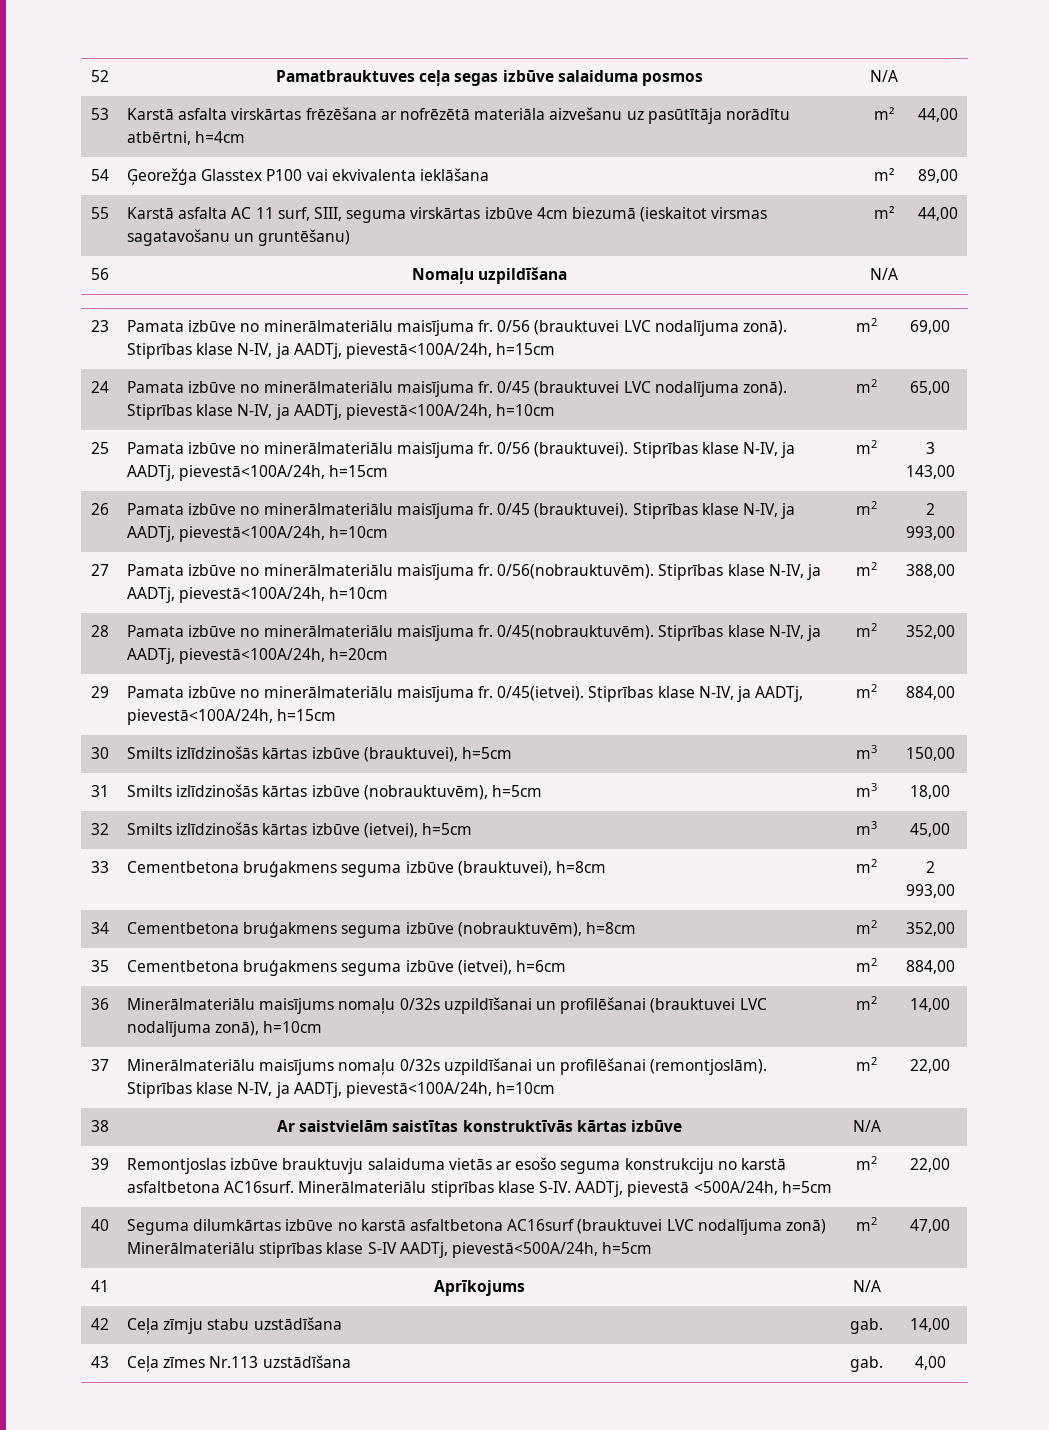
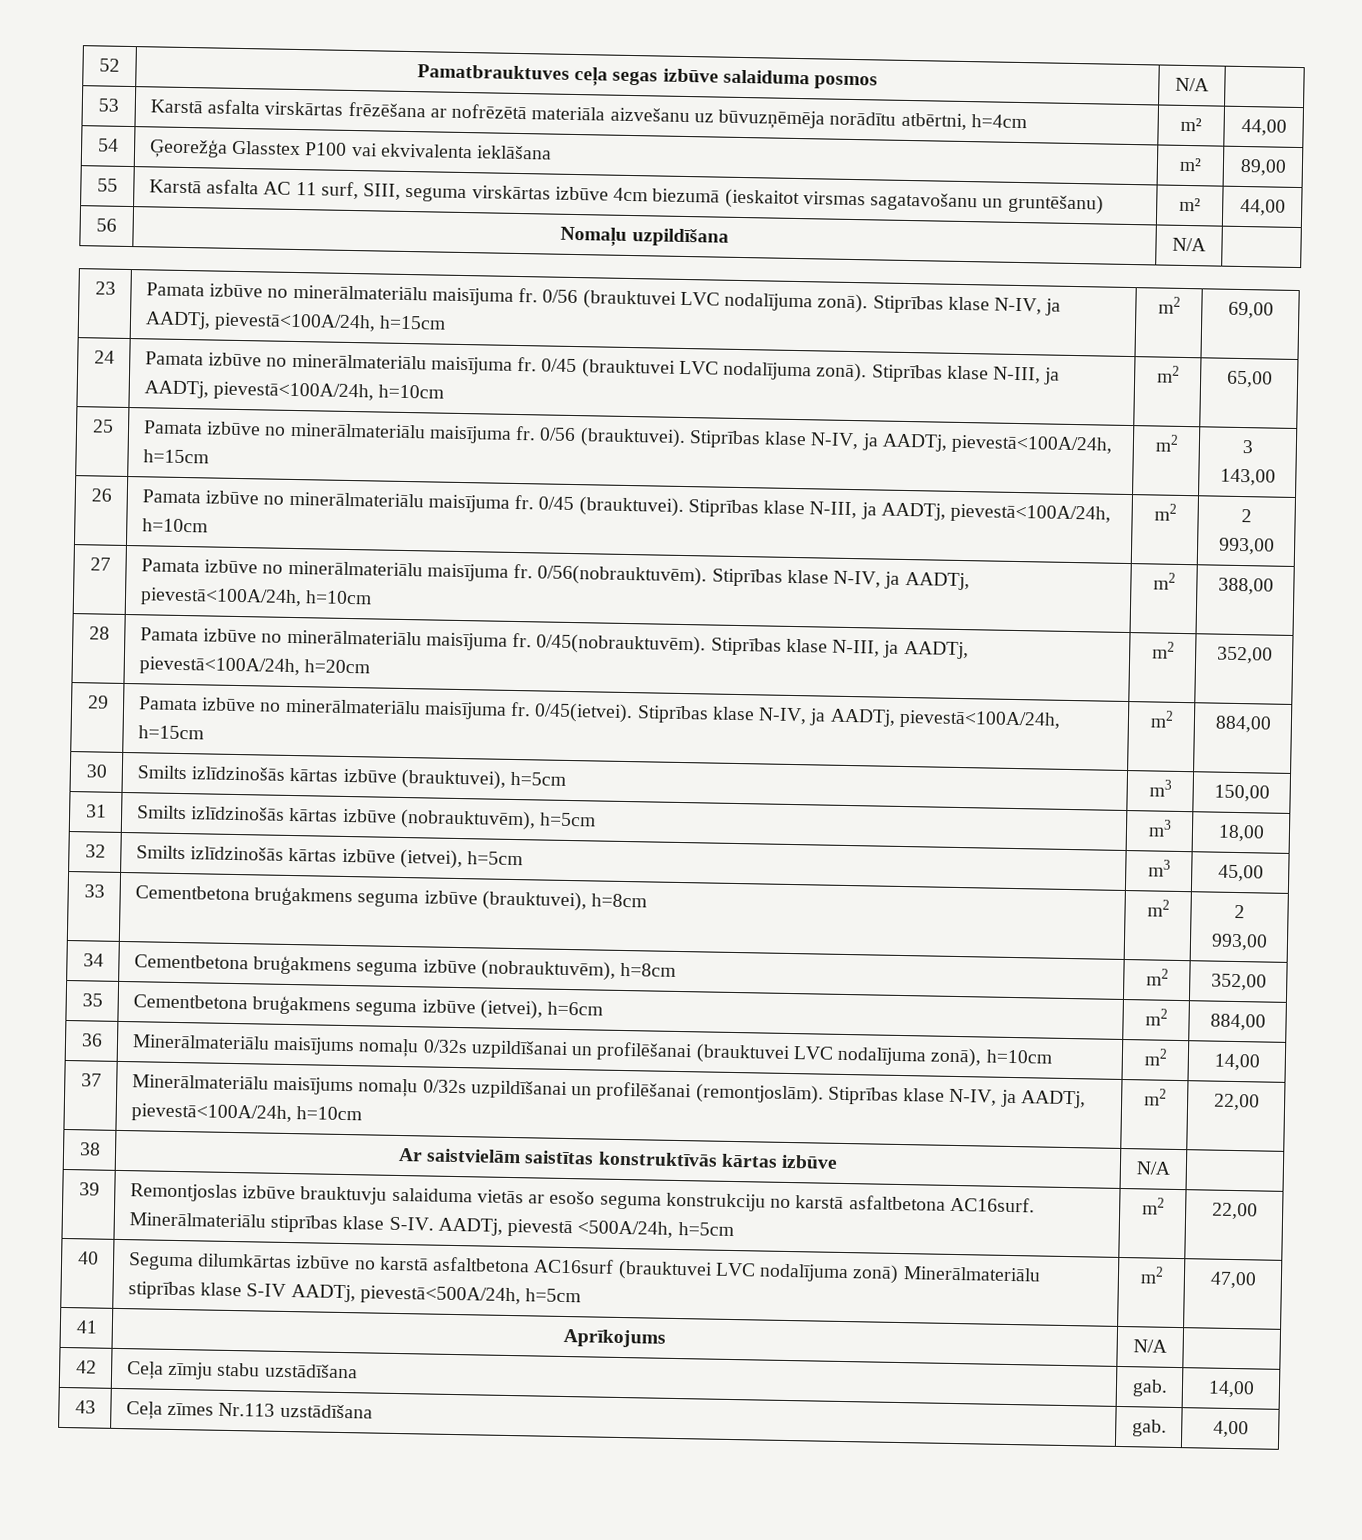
[647,108,722,124] pasūtītāja -> [718,109,826,130] būvuzņēmēja
[237,404,273,418] N-IV, -> [993,366,1042,384] N-III,
[742,503,778,517] N-IV, -> [809,501,858,519] N-III,
[768,625,804,639] N-IV, -> [832,639,881,657] N-III,

